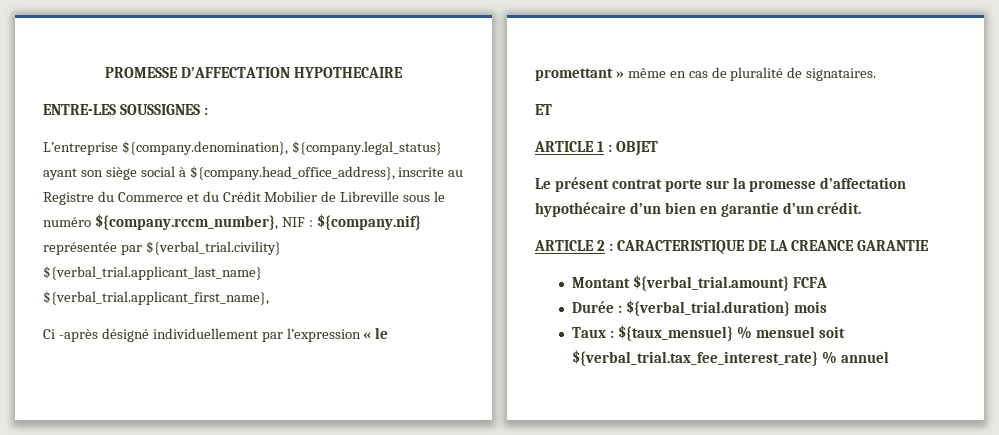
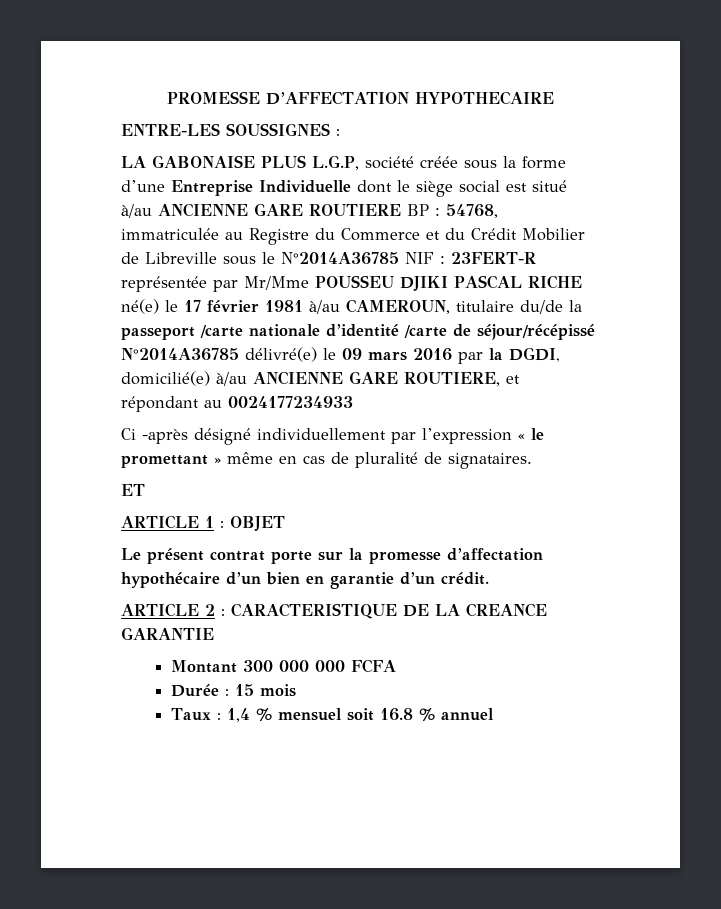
[43,141,442,155] [43,166,445,180] L’entreprise ${company.denomination}, ${company.legal_status} ayant son siège social à ${company.head_office_address}, inscrite -> [121,155,566,170] [121,180,567,197] [121,203,498,218] [121,228,219,240] LA GABONAISE PLUS L.G.P, société créée sous la forme d’une Entreprise Individuelle dont le siège social est situé à/au ANCIENNE GARE ROUTIERE BP : 54768, immatriculée
[43,214,278,230] numéro ${company.rccm_number}, -> [281,252,399,265] N°2014A36785
[316,214,421,230] ${company.nif} -> [451,252,536,264] 23FERT-R
[145,241,281,255] [43,266,262,280] [43,291,269,305] ${verbal_trial.civility} ${verbal_trial.applicant_last_name} ${verbal_trial.applicant_first_name}, -> [244,275,582,291] [121,299,582,314] [121,324,595,340] [121,347,560,364] [121,371,520,386] [121,396,353,412] Mr/Mme POUSSEU DJIKI PASCAL RICHE né(e) le 17 février 1981 à/au CAMEROUN, titulaire du/de la passeport /carte nationale d’identité /carte de séjour/récépissé N°2014A36785 délivré(e) le 09 mars 2016 par la DGDI, domicilié(e) à/au ANCIENNE GARE ROUTIERE, et répondant au 0024177234933
[632,275,789,291] ${verbal_trial.amount} -> [242,660,345,672] 300 000 000
[625,300,790,316] ${verbal_trial.duration} -> [234,684,254,696] 15
[617,325,733,341] ${taux_mensuel} -> [226,708,250,722] 1,4
[571,350,818,366] ${verbal_trial.tax_fee_interest_rate} -> [379,708,413,721] 16.8

